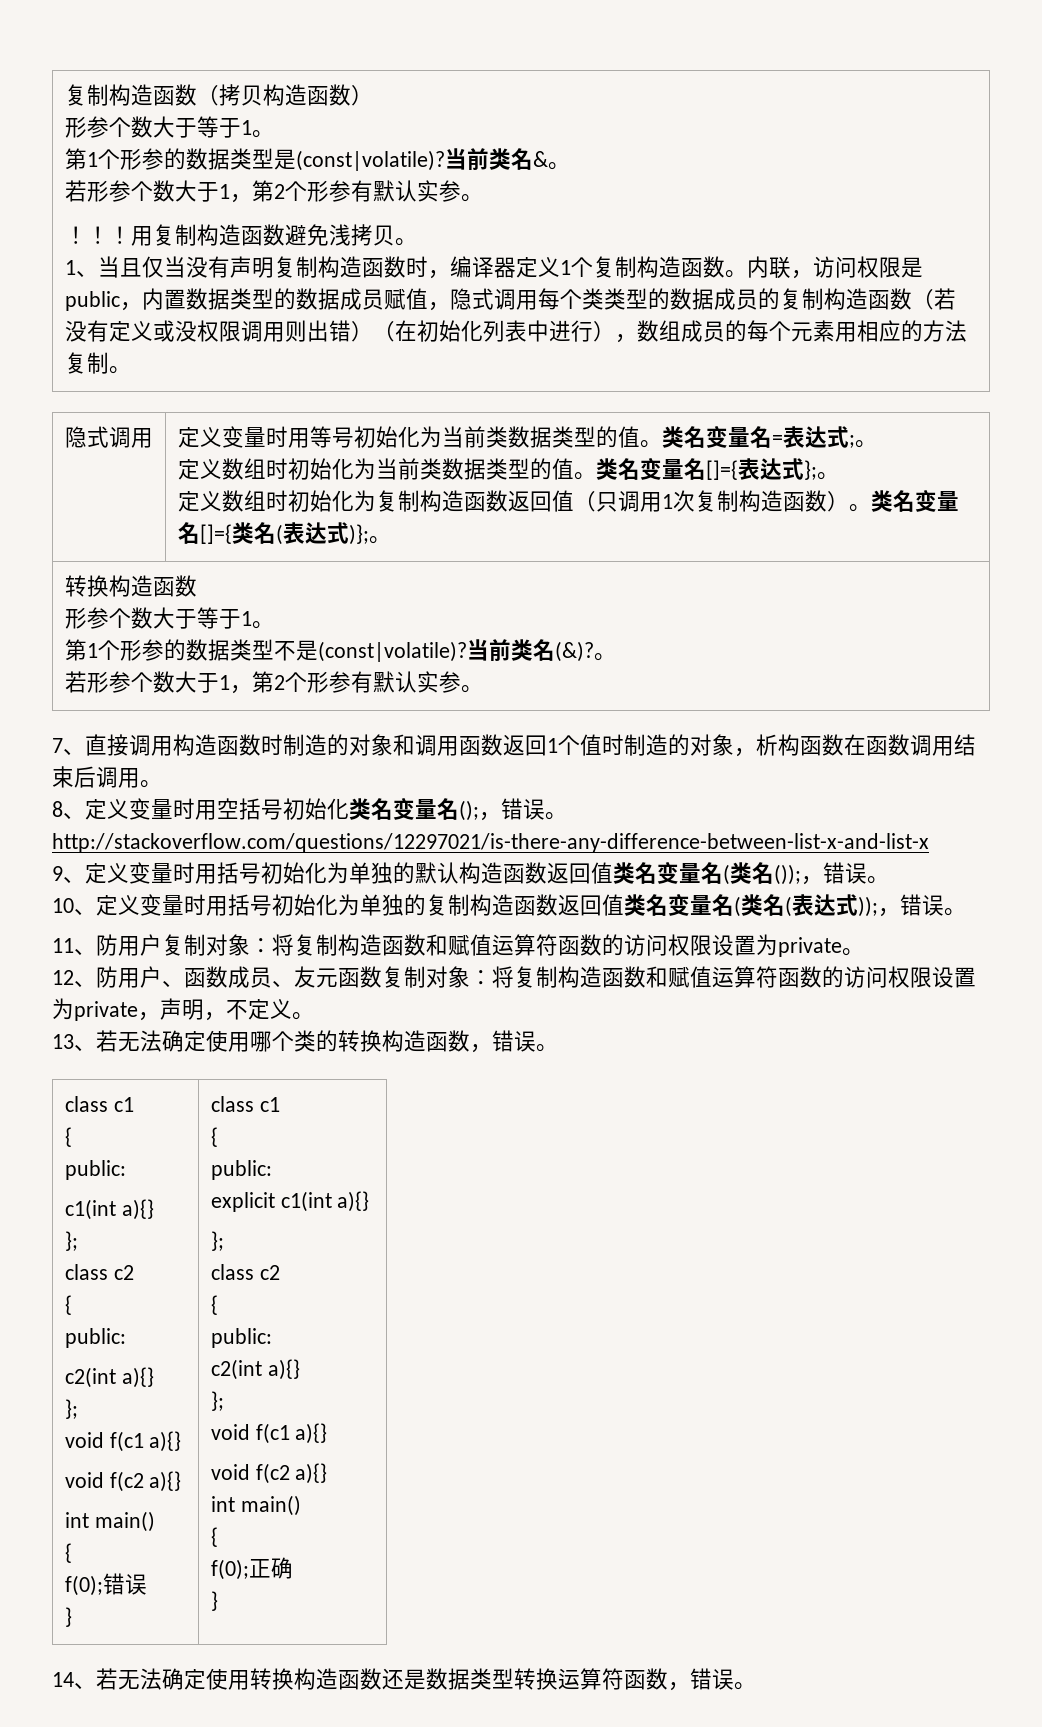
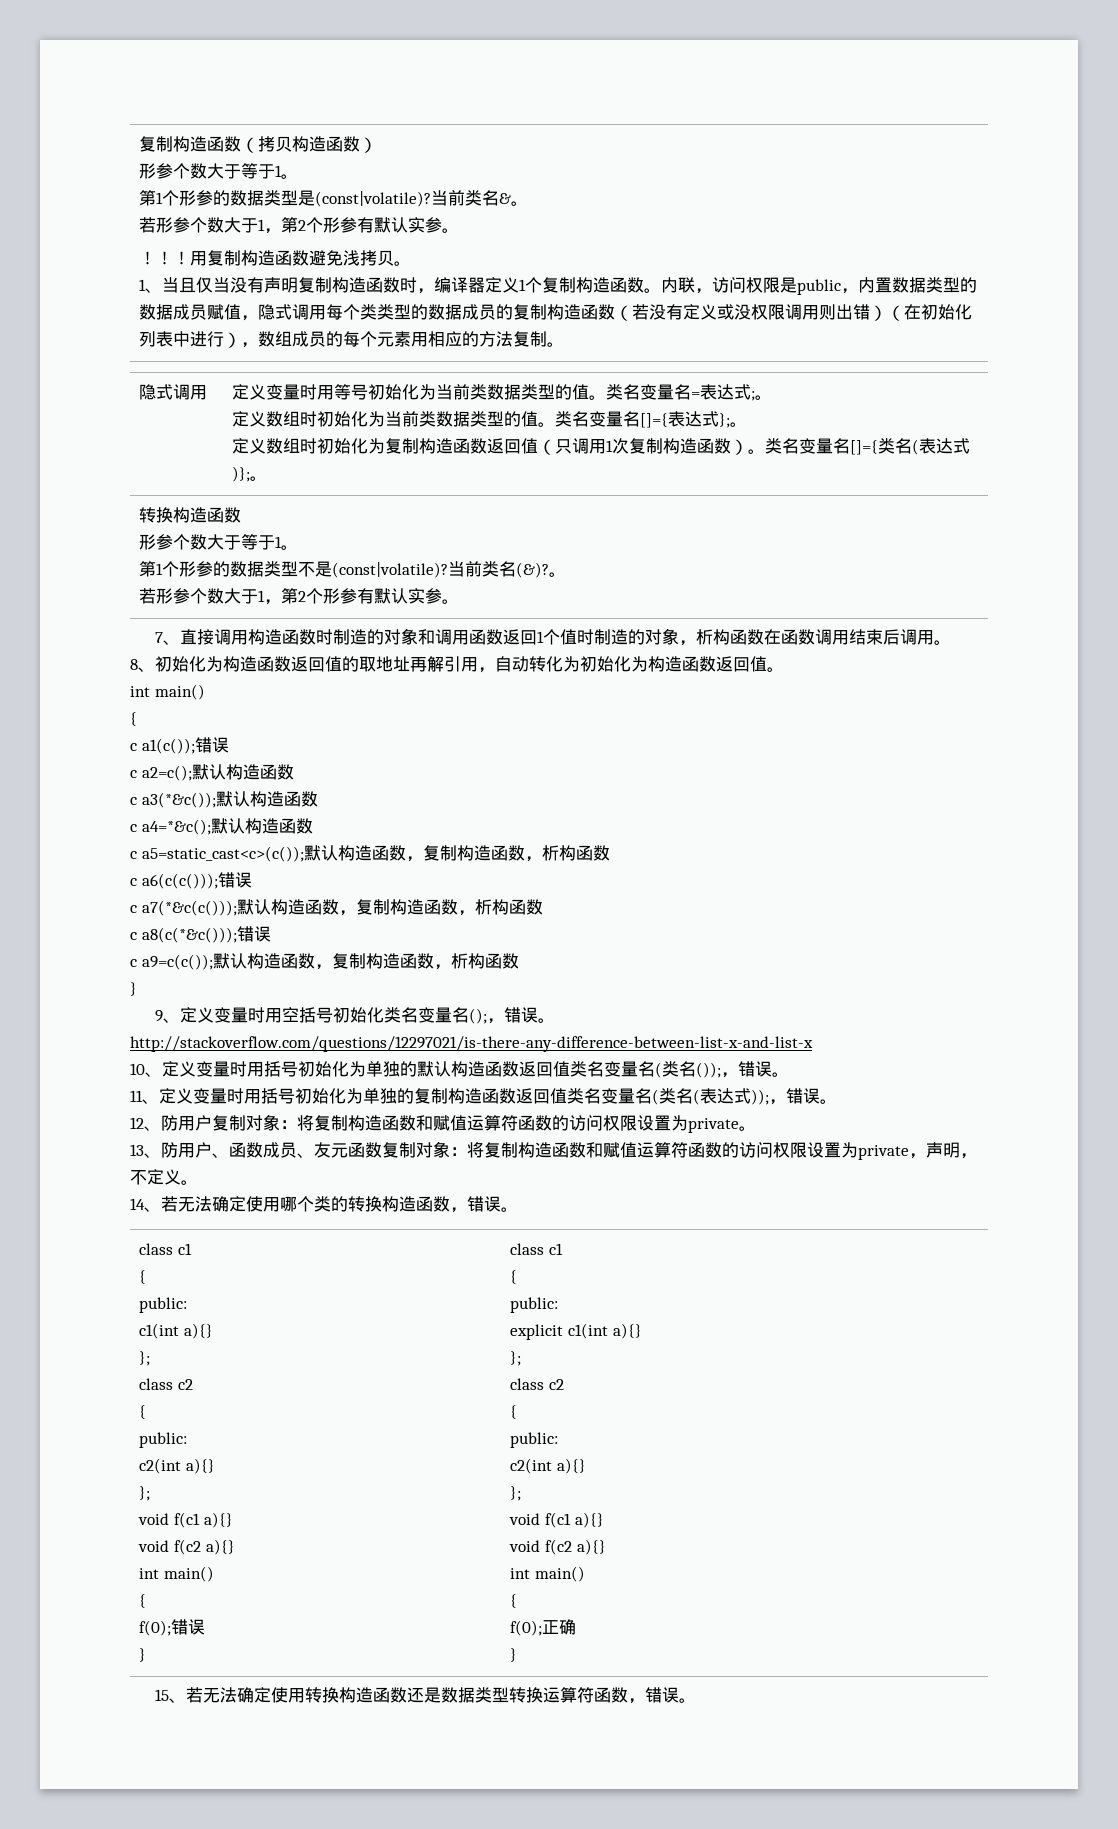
(85, 815) none -> [155,656,784,673] [130,684,205,700] [130,712,137,726] [130,737,229,754] [130,764,294,781] [130,791,318,808] [130,818,313,835] [130,845,610,862] [130,872,252,889] [130,899,543,916] [130,926,271,943] [130,953,519,970] [130,982,137,996] [155,1010,181,1023] 初始化为构造函数返回值的取地址再解引用，自动转化为初始化为构造函数返回值。 // int main() // { // c a1(c());错误 // c a2=c();默认构造函数 // c a3(*&c());默认构造函数 // c a4=*&c();默认构造函数 // c a5=static_cast<c>(c());默认构造函数，复制构造函数，析构函数 // c a6(c(c()));错误 // c a7(*&c(c()));默认构造函数，复制构造函数，析构函数 // c a8(c(*&c()));错误 // c a9=c(c());默认构造函数，复制构造函数，析构函数 // } // 9、
[52,866,63,881] 9 -> [130,1063,145,1075] 10
[52,898,74,913] 10 -> [130,1090,143,1102] 11
[52,938,74,953] 11 -> [130,1117,144,1129] 12
[52,970,74,985] 12 -> [130,1144,144,1156] 13
[52,1034,74,1049] 13 -> [130,1198,145,1210] 14
[52,1672,74,1687] 14 -> [155,1689,170,1701] 15

